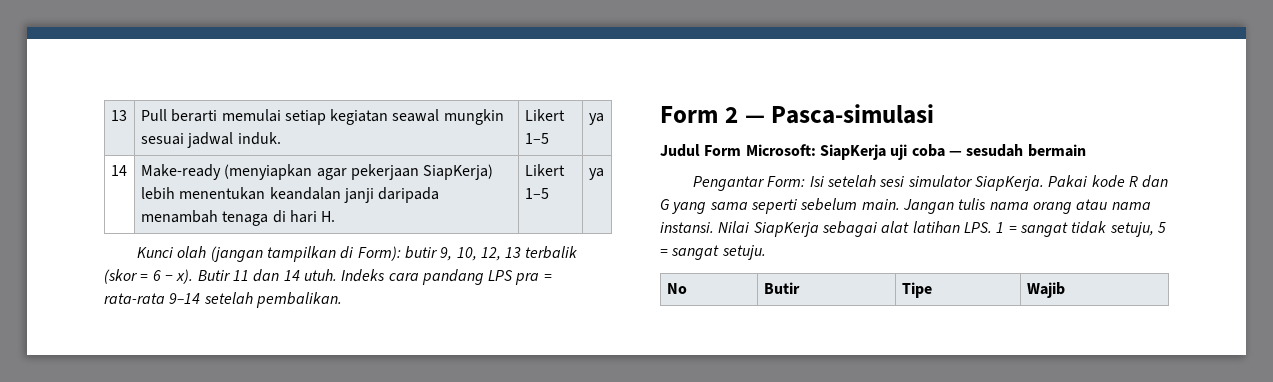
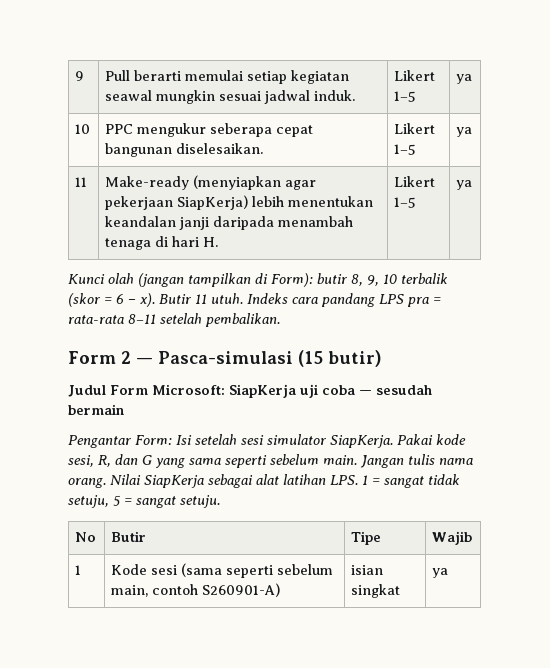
[110,110,127,121] 13 -> [75,71,85,81] 9
[110,165,127,176] 14 -> [75,124,91,134] [105,123,314,137] [105,143,264,157] [394,123,436,134] [394,144,417,155] [456,127,473,137] [75,177,88,187] 10 | PPC mengukur seberapa cepat bangunan diselesaikan. | Likert 1–5 | ya // 11
[440,247,522,261] 9, 10, 12, 13 -> [351,274,397,286] 8, 9, 10
[253,269,300,282] dan 14 -> (207, 299) none
[169,293,201,304] 9–14 -> [128,314,156,324] 8–11
(935, 114) none -> [298,350,382,367] (15 butir)
[1128,176,1138,187] R -> [68,455,111,467] sesi, R,
[1032,199,1151,214] [660,222,714,233] orang atau nama instansi. -> [68,478,106,488] orang.
(1065, 290) none -> [75,565,82,575] [111,563,334,578] [111,583,281,597] [351,565,384,575] [351,584,401,598] [432,568,449,578] // 1 | Kode sesi (sama seperti sebelum main, contoh S260901-A) | isian singkat | ya

